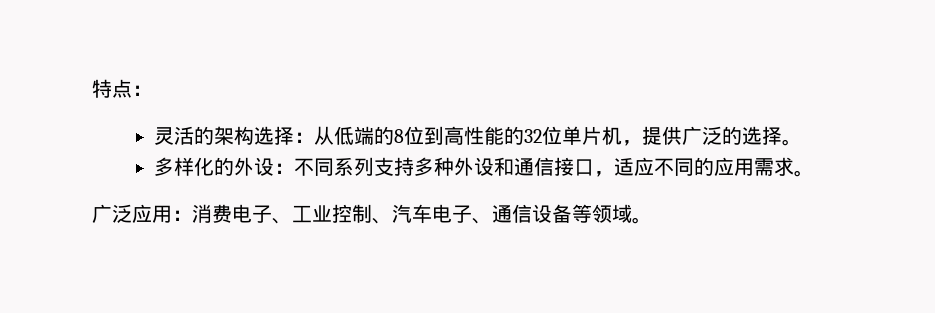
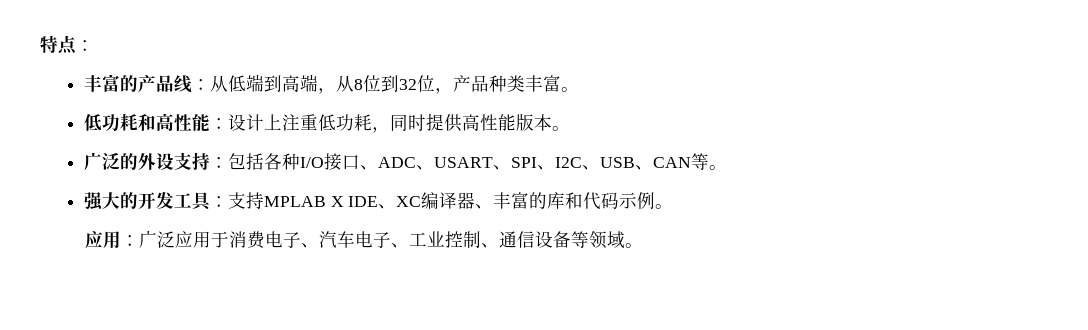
[153,126,802,146] [153,157,814,177] [92,204,472,224] 灵活的架构选择：从低端的8位到高性能的32位单片机，提供广泛的选择。 // 多样化的外设：不同系列支持多种外设和通信接口，适应不同的应用需求。 // 广泛应用：消费电子、工业控制、汽车电子 -> [83,74,579,94] [83,113,570,133] [83,152,727,171] [83,192,674,211] [84,230,481,249] 丰富的产品线：从低端到高端，从8位到32位，产品种类丰富。 // 低功耗和高性能：设计上注重低功耗，同时提供高性能版本。 // 广泛的外设支持：包括各种I/O接口、ADC、USART、SPI、I2C、USB、CAN等。 // 强大的开发工具：支持MPLAB X IDE、XC编译器、丰富的库和代码示例。 // 应用：广泛应用于消费电子、汽车电子、工业控制

